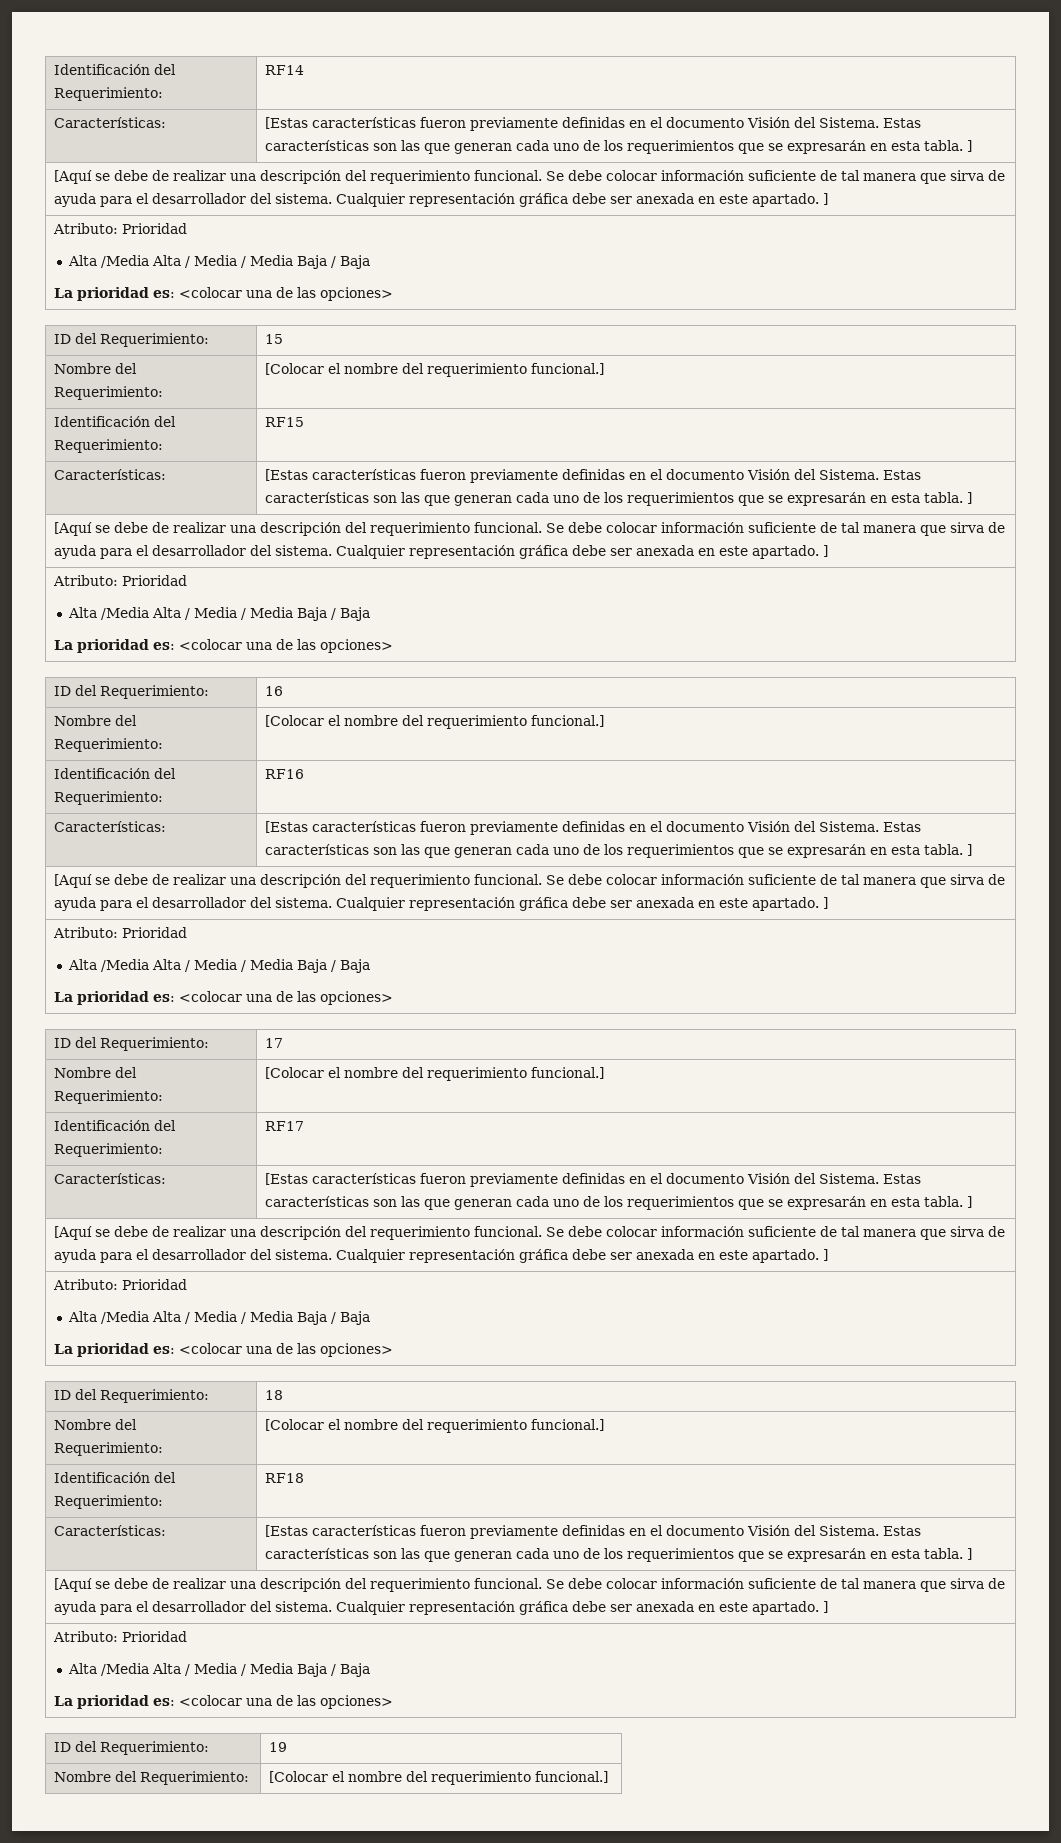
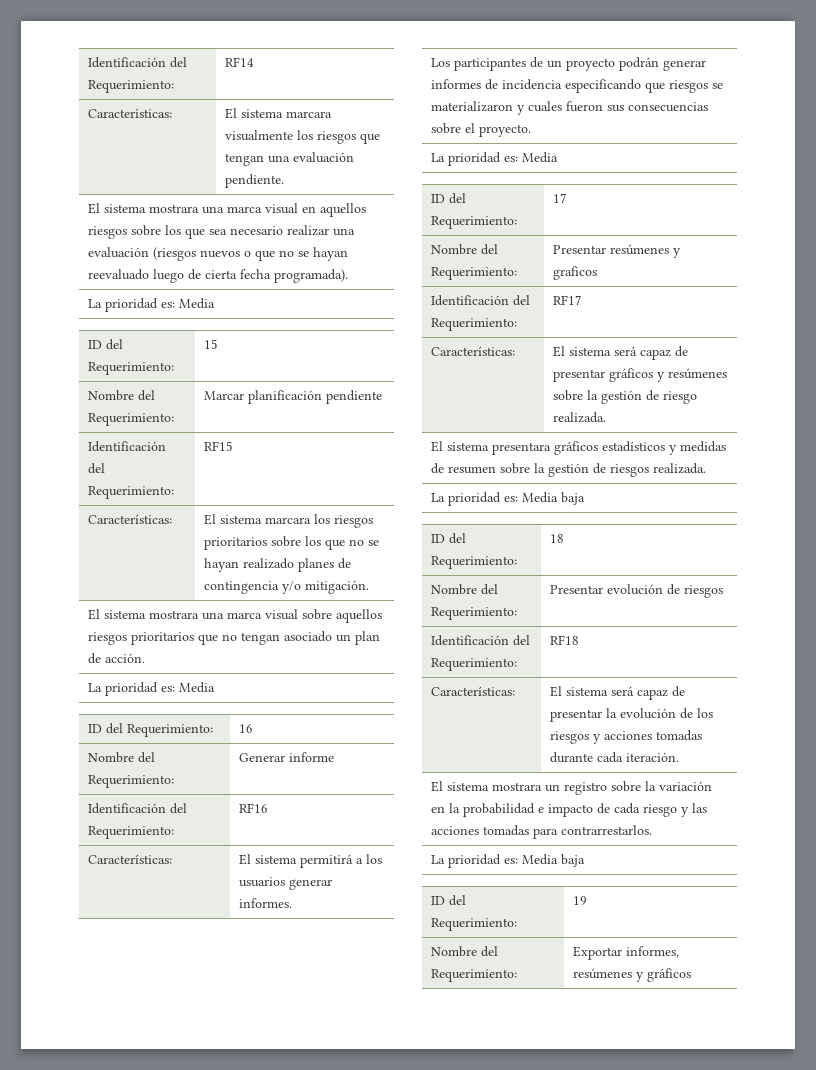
[264,117,921,131] [264,140,972,154] [53,170,1005,184] [53,193,828,207] [52,223,187,234] [67,255,370,269] [53,287,393,301] [Estas características fueron previamente definidas en el documento Visión del Sistema. Estas características son las que generan cada uno de los requerimientos que se expresarán en esta tabla. ] // [Aquí se debe de realizar una descripción del requerimiento funcional. Se debe colocar información suficiente de tal manera que sirva de ayuda para el desarrollador del sistema. Cualquier representación gráfica debe ser anexada en este apartado. ] // Atributo: Prioridad // Alta /Media Alta / Media / Media Baja / Baja // La prioridad es: <colocar una de las opciones> -> [225,108,333,119] [225,130,381,144] [225,152,355,166] [225,174,285,188] [88,203,367,217] [88,225,356,239] [88,247,349,261] [88,269,349,283] [88,298,216,312] El sistema marcara visualmente los riesgos que tengan una evaluación pendiente. // El sistema mostrara una marca visual en aquellos riesgos sobre los que sea necesario realizar una evaluación (riesgos nuevos o que no se hayan reevaluado luego de cierta fecha programada). // La prioridad es: Media
[264,363,604,377] [Colocar el nombre del requerimiento funcional.] -> [204,390,383,404] Marcar planificación pendiente
[264,469,921,483] [264,492,972,506] [53,522,1005,536] [53,545,828,559] [52,575,187,586] [67,607,370,621] [53,639,393,653] [Estas características fueron previamente definidas en el documento Visión del Sistema. Estas características son las que generan cada uno de los requerimientos que se expresarán en esta tabla. ] // [Aquí se debe de realizar una descripción del requerimiento funcional. Se debe colocar información suficiente de tal manera que sirva de ayuda para el desarrollador del sistema. Cualquier representación gráfica debe ser anexada en este apartado. ] // Atributo: Prioridad // Alta /Media Alta / Media / Media Baja / Baja // La prioridad es: <colocar una de las opciones> -> [204,514,374,528] [204,536,380,550] [204,558,352,572] [204,580,370,594] [88,609,383,623] [88,631,381,645] [88,653,146,664] [88,682,216,696] El sistema marcara los riesgos prioritarios sobre los que no se hayan realizado planes de contingencia y/o mitigación. // El sistema mostrara una marca visual sobre aquellos riesgos prioritarios que no tengan asociado un plan de acción. // La prioridad es: Media
[264,715,604,729] [Colocar el nombre del requerimiento funcional.] -> [239,752,335,762] Generar informe
[264,821,921,835] [264,844,972,858] [53,874,1005,888] [53,897,828,911] [52,927,187,938] [67,959,370,973] [53,991,393,1005] [Estas características fueron previamente definidas en el documento Visión del Sistema. Estas características son las que generan cada uno de los requerimientos que se expresarán en esta tabla. ] // [Aquí se debe de realizar una descripción del requerimiento funcional. Se debe colocar información suficiente de tal manera que sirva de ayuda para el desarrollador del sistema. Cualquier representación gráfica debe ser anexada en este apartado. ] // Atributo: Prioridad // Alta /Media Alta / Media / Media Baja / Baja // La prioridad es: <colocar una de las opciones> -> [239,854,383,868] [239,877,333,890] [239,898,293,908] [431,57,707,71] [431,79,724,93] [431,101,709,115] [431,123,532,137] [431,152,559,166] El sistema permitirá a los usuarios generar informes. // Los participantes de un proyecto podrán generar informes de incidencia especificando que riesgos se materializaron y cuales fueron sus consecuencias sobre el proyecto. // La prioridad es: Media
[264,1067,604,1081] [Colocar el nombre del requerimiento funcional.] -> [553,244,682,258] [553,266,598,280] Presentar resúmenes y graficos
[264,1173,921,1187] [264,1196,972,1210] [53,1226,1005,1240] [53,1249,828,1263] [52,1279,187,1290] [67,1311,370,1325] [53,1343,393,1357] [Estas características fueron previamente definidas en el documento Visión del Sistema. Estas características son las que generan cada uno de los requerimientos que se expresarán en esta tabla. ] // [Aquí se debe de realizar una descripción del requerimiento funcional. Se debe colocar información suficiente de tal manera que sirva de ayuda para el desarrollador del sistema. Cualquier representación gráfica debe ser anexada en este apartado. ] // Atributo: Prioridad // Alta /Media Alta / Media / Media Baja / Baja // La prioridad es: <colocar una de las opciones> -> [553,346,689,360] [553,368,728,382] [553,390,698,404] [553,412,607,423] [431,441,727,455] [431,463,707,477] [431,492,586,506] El sistema será capaz de presentar gráficos y resúmenes sobre la gestión de riesgo realizada. // El sistema presentara gráficos estadísticos y medidas de resumen sobre la gestión de riesgos realizada. // La prioridad es: Media baja
[264,1419,604,1433] [Colocar el nombre del requerimiento funcional.] -> [550,584,724,598] Presentar evolución de riesgos
[264,1525,921,1539] [264,1548,972,1562] [53,1578,1005,1592] [53,1601,828,1615] [52,1631,187,1642] [67,1663,370,1677] [53,1695,393,1709] [Estas características fueron previamente definidas en el documento Visión del Sistema. Estas características son las que generan cada uno de los requerimientos que se expresarán en esta tabla. ] // [Aquí se debe de realizar una descripción del requerimiento funcional. Se debe colocar información suficiente de tal manera que sirva de ayuda para el desarrollador del sistema. Cualquier representación gráfica debe ser anexada en este apartado. ] // Atributo: Prioridad // Alta /Media Alta / Media / Media Baja / Baja // La prioridad es: <colocar una de las opciones> -> [550,686,686,700] [550,708,714,722] [550,730,703,744] [550,752,680,763] [431,781,713,795] [431,803,708,817] [431,825,653,839] [431,854,586,868] El sistema será capaz de presentar la evolución de los riesgos y acciones tomadas durante cada iteración. // El sistema mostrara un registro sobre la variación en la probabilidad e impacto de cada riesgo y las acciones tomadas para contrarrestarlos. // La prioridad es: Media baja
[268,1771,608,1785] [Colocar el nombre del requerimiento funcional.] -> [573,946,680,960] [573,968,692,982] Exportar informes, resúmenes y gráficos

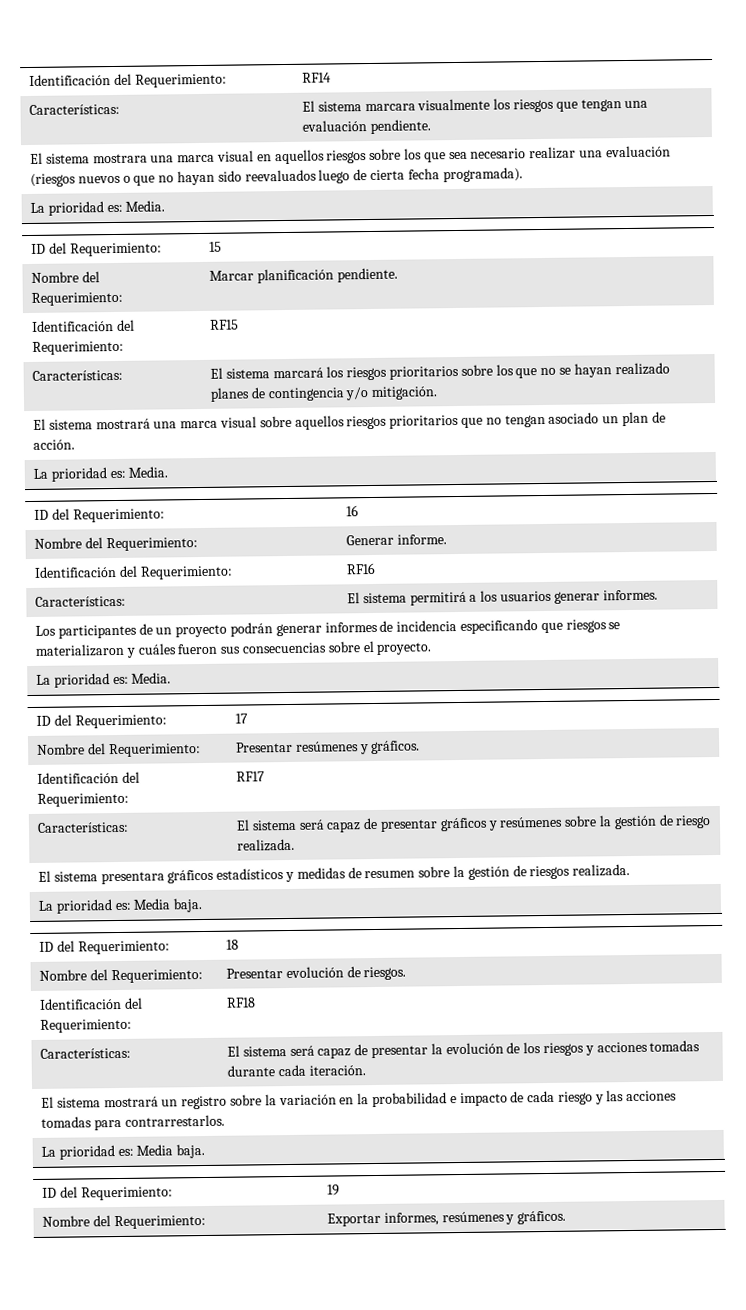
[298,247,349,261] [88,269,150,280] se hayan reevaluado -> [177,169,317,186] hayan sido reevaluados
[179,298,216,309] Media -> [125,200,166,212] Media.
[326,390,383,404] pendiente -> [336,267,398,283] pendiente.
[265,517,312,524] marcara -> [272,367,324,379] marcará
[149,610,200,619] mostrara -> [95,418,151,430] mostrará
[179,682,216,693] Media -> [128,466,169,478] Media.
[289,752,335,762] informe -> [396,534,447,545] informe.
[528,101,563,112] cuales -> [137,643,176,655] cuáles
[522,152,559,163] Media -> [131,672,172,684] Media.
[553,266,598,280] graficos -> [371,740,421,755] gráficos.
[561,492,586,505] baja -> [173,898,203,913] baja.
[684,585,724,598] riesgos -> [363,966,407,981] riesgos.
[492,782,543,791] mostrara -> [103,1096,159,1108] mostrará
[561,854,586,867] baja -> [176,1143,206,1159] baja.
[647,968,692,982] gráficos -> [517,1210,567,1225] gráficos.

